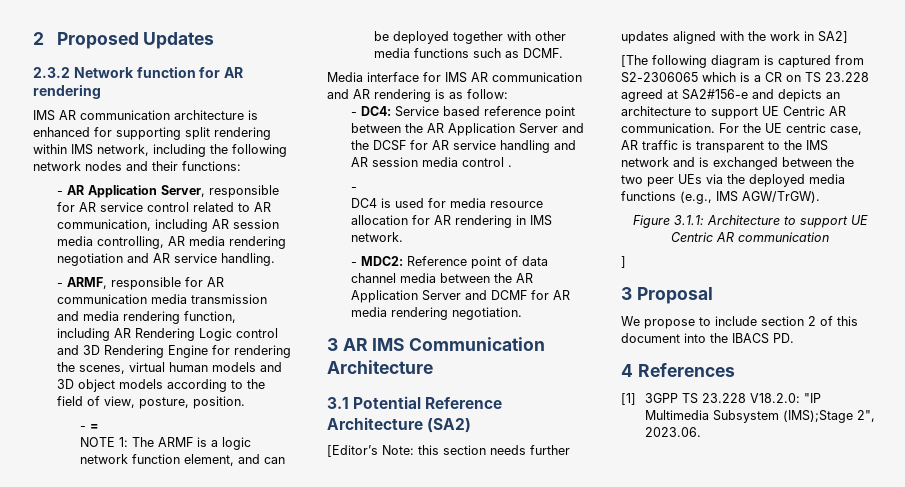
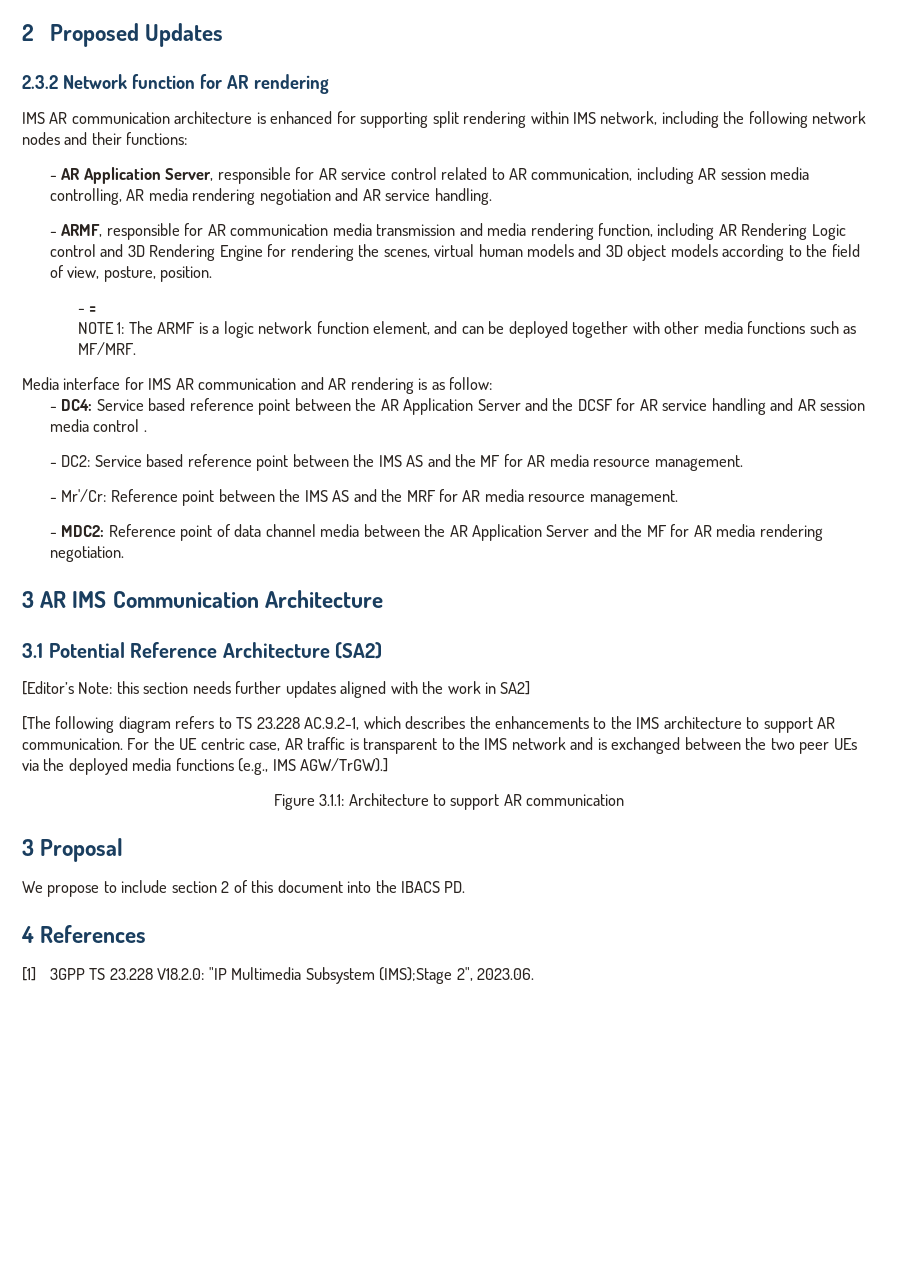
[523,48,564,58] DCMF. -> [77,342,136,355] MF/MRF.
[350,198,543,208] [350,215,552,228] [350,232,403,242] // DC4 is used for media resource allocation for AR rendering in IMS network. -> [61,454,743,471] [49,489,678,506] DC2: Service based reference point between the IMS AS and the MF for AR media resource management. // - Mr'/Cr: Reference point between the IMS AS and the MRF for AR media resource management.
[490,290,527,300] DCMF -> [621,524,667,537] the MF
[764,55,864,68] [621,72,869,83] [621,89,840,102] is captured from S2-2306065 which is a CR on TS 23.228 agreed at SA2#156-e and depicts an -> [175,716,660,730] refers to TS 23.228 AC.9.2-1, which describes the enhancements to the IMS
[762,106,825,116] UE Centric -> (813, 725) none
[742,191,820,203] AGW/TrGW). -> [300,758,389,772] AGW/TrGW).]
[850,215,868,225] [671,232,829,242] [621,256,626,268] UE Centric AR communication // ] -> [503,794,625,806] AR communication

